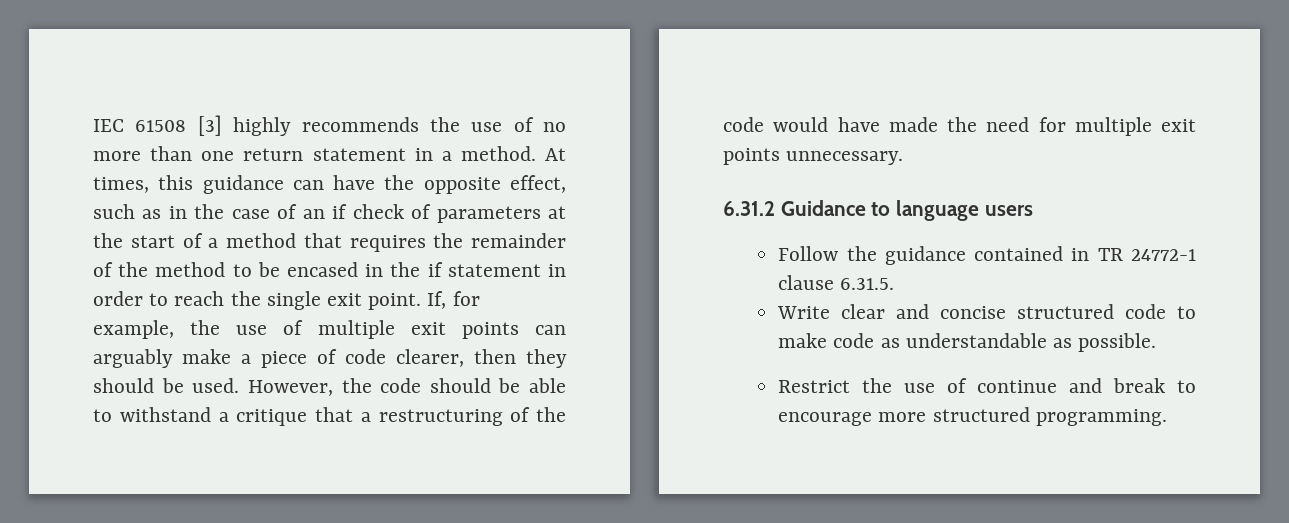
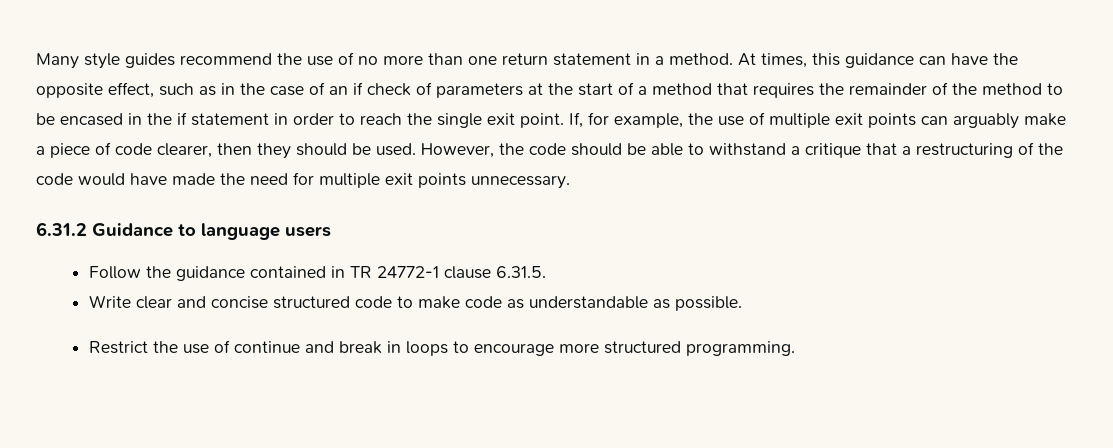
[93,115,419,136] IEC 61508 [3] highly recommends -> [36,53,272,69] Many style guides recommend
(1166, 385) none -> [387,341,449,356] in loops

